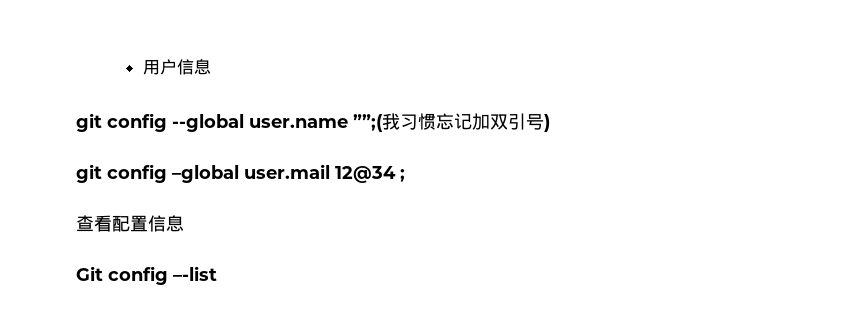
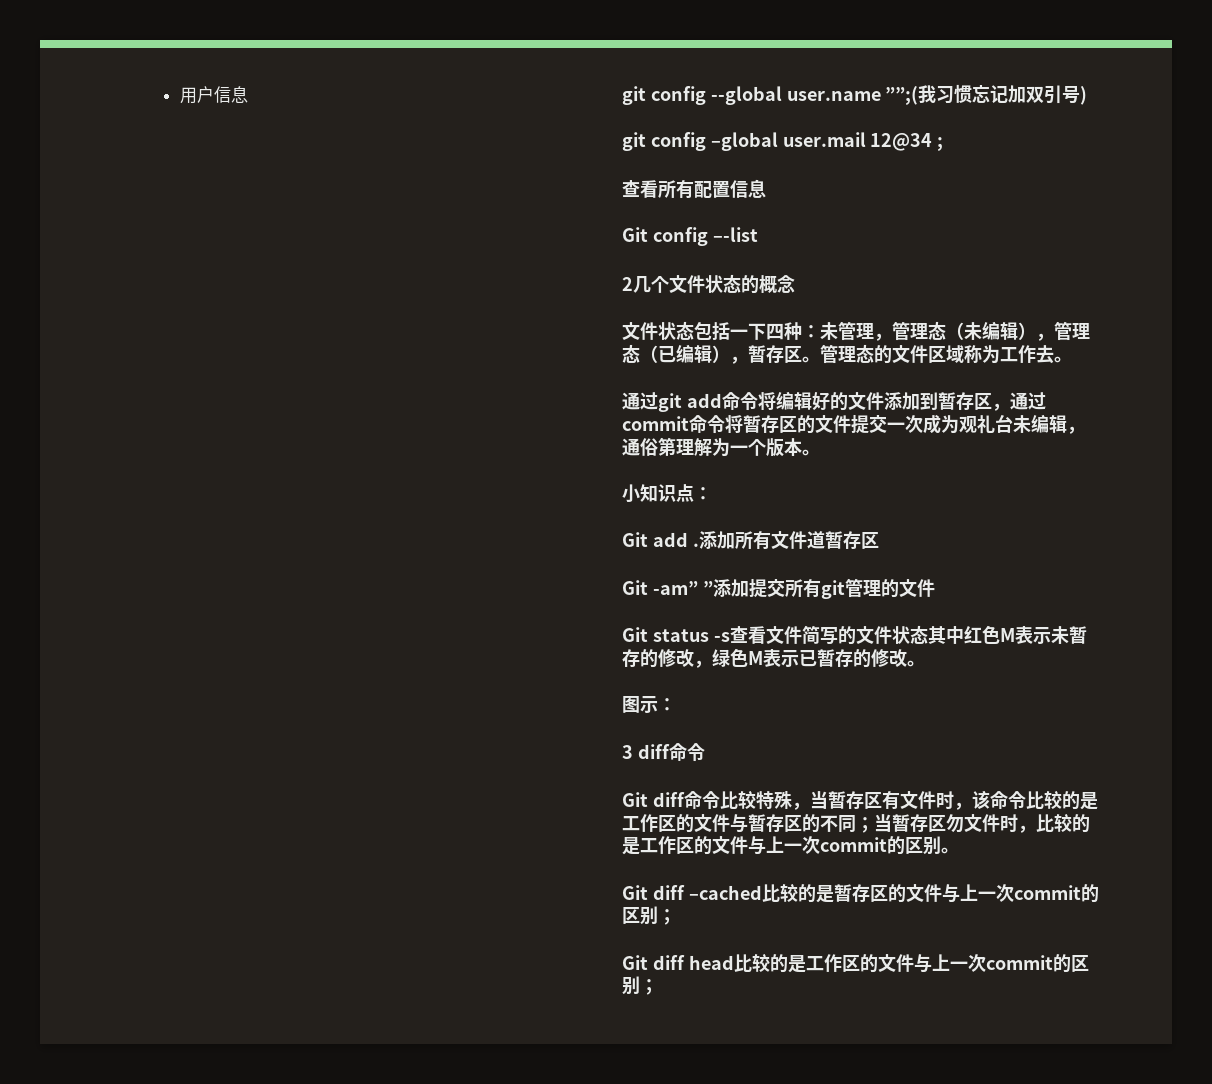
(112, 223) none -> [658,180,694,198] 所有
(217, 273) none -> [622,274,795,294] [622,321,1090,341] [622,344,1072,364] [622,391,1046,412] [622,414,1085,434] [622,437,820,457] [622,484,712,503] [622,531,879,549] [622,578,935,599] [622,625,1087,645] [622,648,925,668] [622,696,676,713] [622,743,705,762] [622,790,1098,810] [622,813,1090,833] [622,836,959,855] [622,883,1099,903] [622,906,676,925] [622,953,1089,973] [622,976,658,995] // 2几个文件状态的概念 // 文件状态包括一下四种：未管理，管理态（未编辑），管理态（已编辑），暂存区。管理态的文件区域称为工作去。 // 通过git add命令将编辑好的文件添加到暂存区，通过commit命令将暂存区的文件提交一次成为观礼台未编辑，通俗第理解为一个版本。 // 小知识点： // Git add .添加所有文件道暂存区 // Git -am” ”添加提交所有git管理的文件 // Git status -s查看文件简写的文件状态其中红色M表示未暂存的修改，绿色M表示已暂存的修改。 // 图示： // 3 diff命令 // Git diff命令比较特殊，当暂存区有文件时，该命令比较的是工作区的文件与暂存区的不同；当暂存区勿文件时，比较的是工作区的文件与上一次commit的区别。 // Git diff –cached比较的是暂存区的文件与上一次commit的区别； // Git diff head比较的是工作区的文件与上一次commit的区别；

